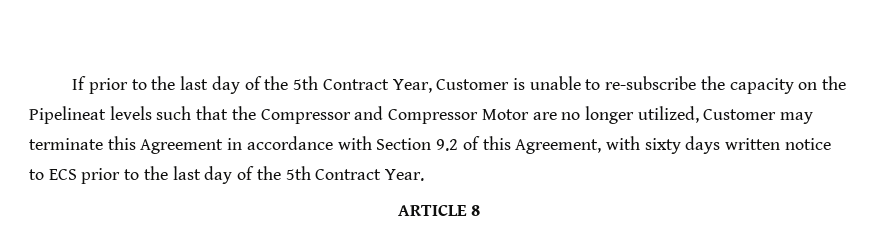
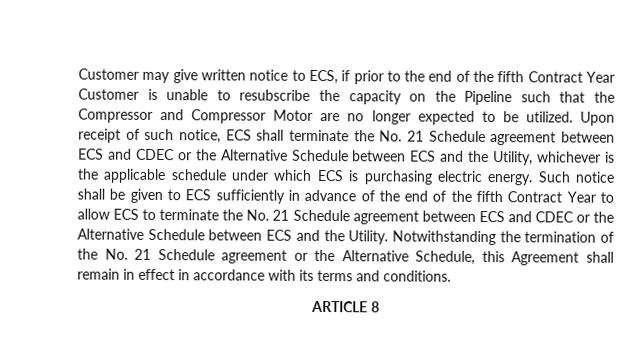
[72,76,432,94] If prior to the last day of the 5th Contract Year, -> [78,68,615,85] Customer may give written notice to ECS, if prior to the end of the fifth Contract Year
[605,76,697,90] re-subscribe -> [239,89,311,101] resubscribe
[29,106,152,124] Pipelineat levels -> [464,90,513,106] Pipeline
[637,106,814,124] [29,136,831,154] [29,166,424,184] utilized, Customer may terminate this Agreement in accordance with Section 9.2 of this Agreement, with sixty days written notice to ECS prior to the last day of the 5th Contract Year. -> [417,110,615,126] [78,128,616,146] [78,148,615,166] [77,168,616,186] [77,188,614,204] [77,208,614,225] [77,228,614,246] [77,248,614,266] [77,268,451,282] expected to be utilized. Upon receipt of such notice, ECS shall terminate the No. 21 Schedule agreement between ECS and CDEC or the Alternative Schedule between ECS and the Utility, whichever is the applicable schedule under which ECS is purchasing electric energy. Such notice shall be given to ECS sufficiently in advance of the end of the fifth Contract Year to allow ECS to terminate the No. 21 Schedule agreement between ECS and CDEC or the Alternative Schedule between ECS and the Utility. Notwithstanding the termination of the No. 21 Schedule agreement or the Alternative Schedule, this Agreement shall remain in effect in accordance with its terms and conditions.

